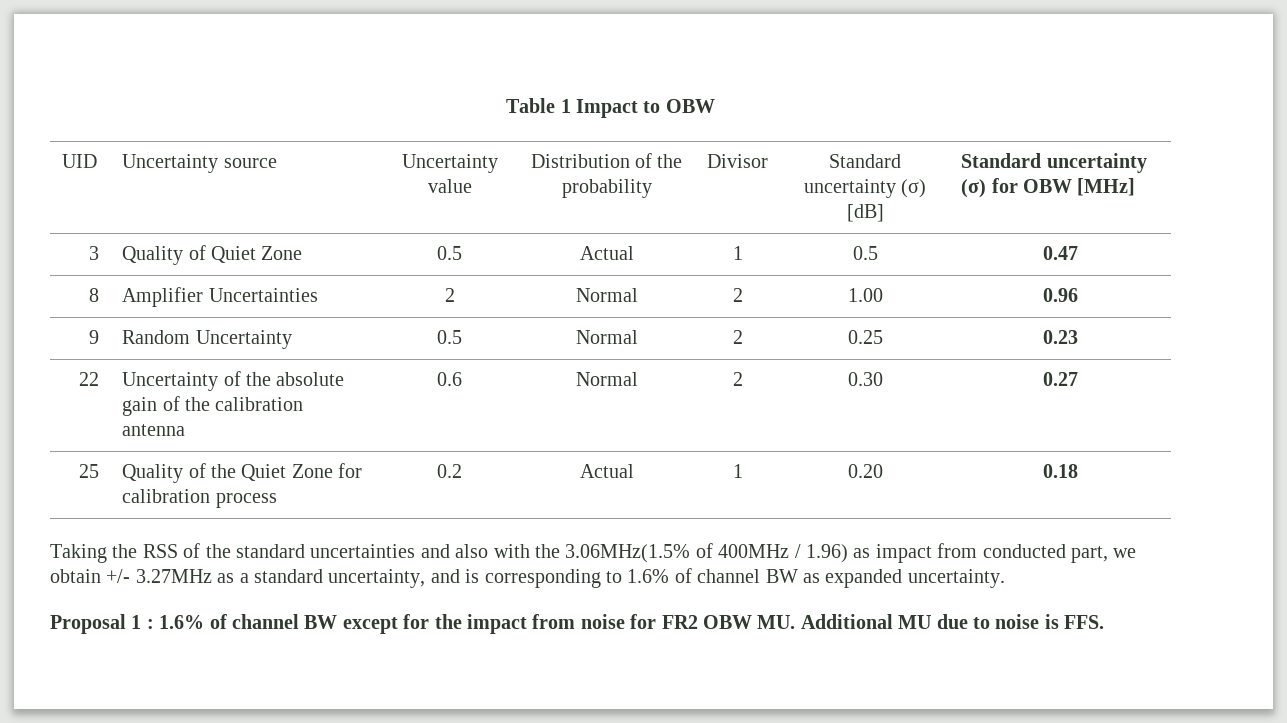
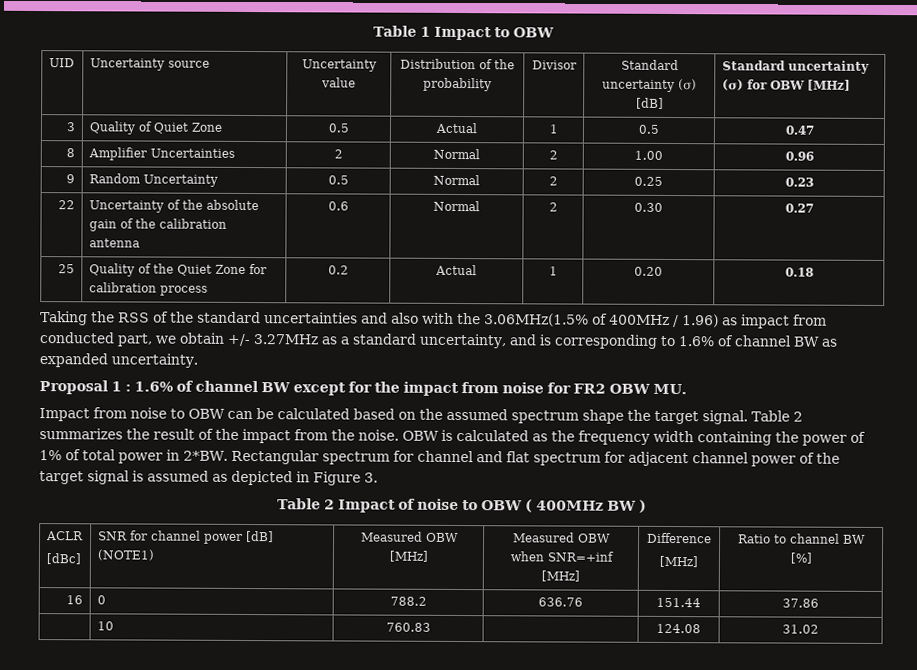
[800,614,1105,629] Additional MU due to noise is FFS. -> [39,407,803,425] [39,428,866,446] [39,449,840,467] [39,470,378,486] [276,498,647,513] [45,531,84,541] [45,553,81,565] [97,530,274,544] [96,549,154,561] [360,531,459,543] [388,550,428,562] [513,532,611,543] [509,551,614,562] [541,570,580,582] [647,532,712,544] [659,555,698,568] [738,533,866,544] [789,552,812,564] [66,595,84,605] [96,595,106,605] [389,596,427,606] [538,597,583,607] [656,597,701,608] [782,598,819,608] [96,621,114,631] [385,622,431,632] [656,623,701,634] [782,624,819,634] // Impact from noise to OBW can be calculated based on the assumed spectrum shape the target signal. Table 2 summarizes the result of the impact from the noise. OBW is calculated as the frequency width containing the power of 1% of total power in 2*BW. Rectangular spectrum for channel and flat spectrum for adjacent channel power of the target signal is assumed as depicted in Figure 3. // Table 2 Impact of noise to OBW ( 400MHz BW ) // ACLR // [dBc] | SNR for channel power [dB] (NOTE1) | Measured OBW [MHz] | Measured OBW // when SNR=+inf [MHz] | Difference // [MHz] | Ratio to channel BW [%] // 16 | 0 | 788.2 | 636.76 | 151.44 | 37.86 // | 10 | 760.83 | | 124.08 | 31.02

